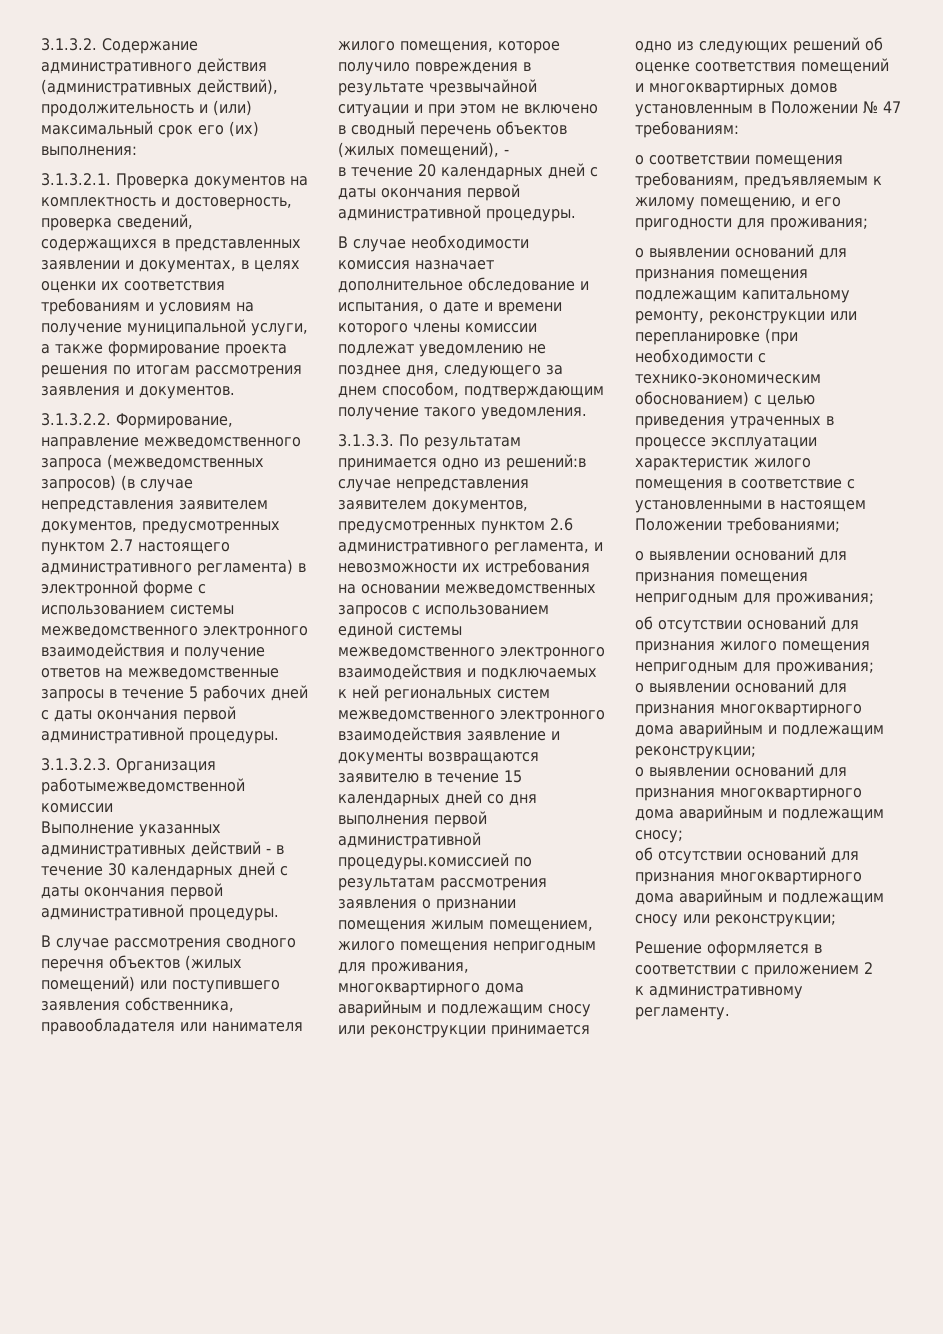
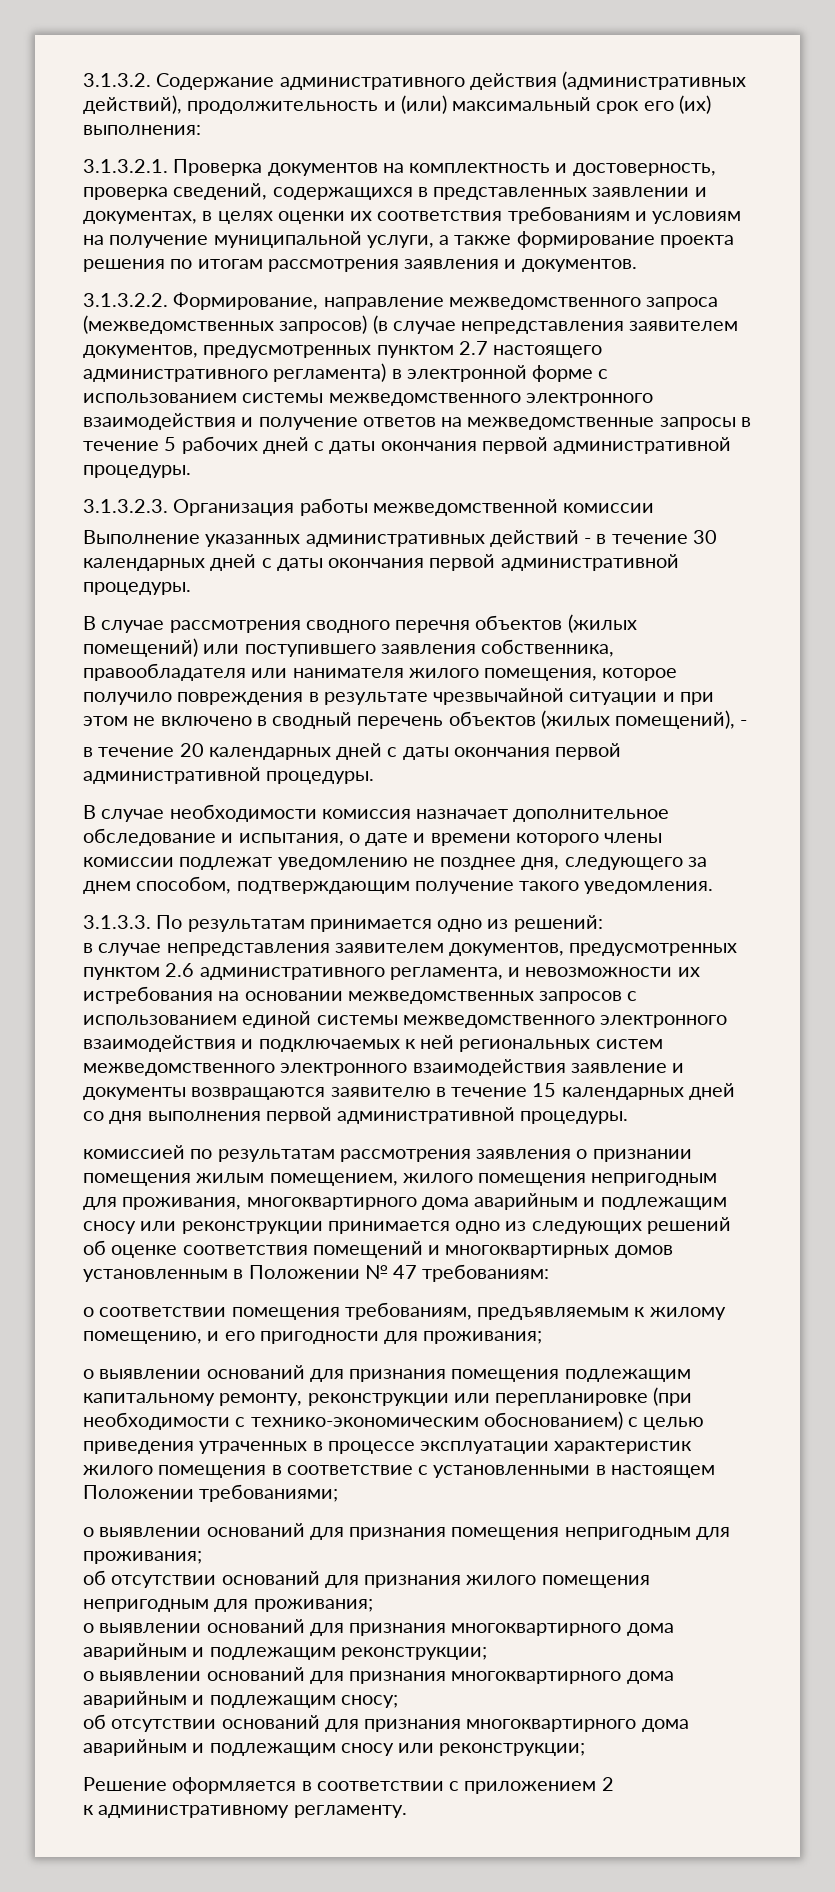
[41,778,245,795] работымежведомственной -> [299,498,558,516] работы межведомственной
[506,454,586,471] решений:в -> [513,915,603,932] [83,943,93,953] решений: // в
[338,853,509,870] процедуры.комиссией -> [520,1111,629,1124] [83,1145,185,1159] процедуры. // комиссией

